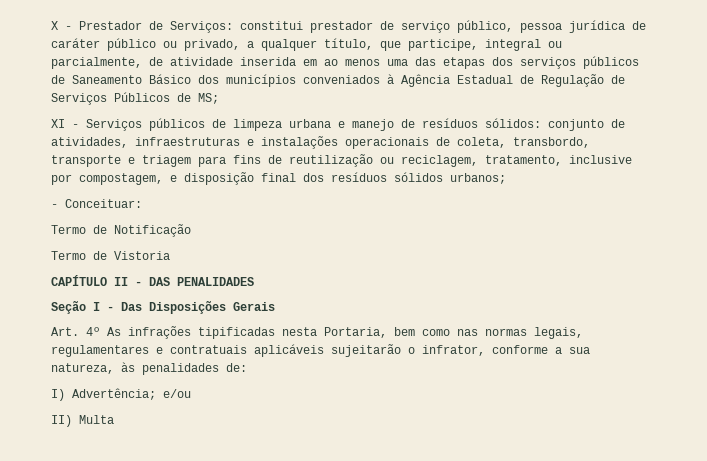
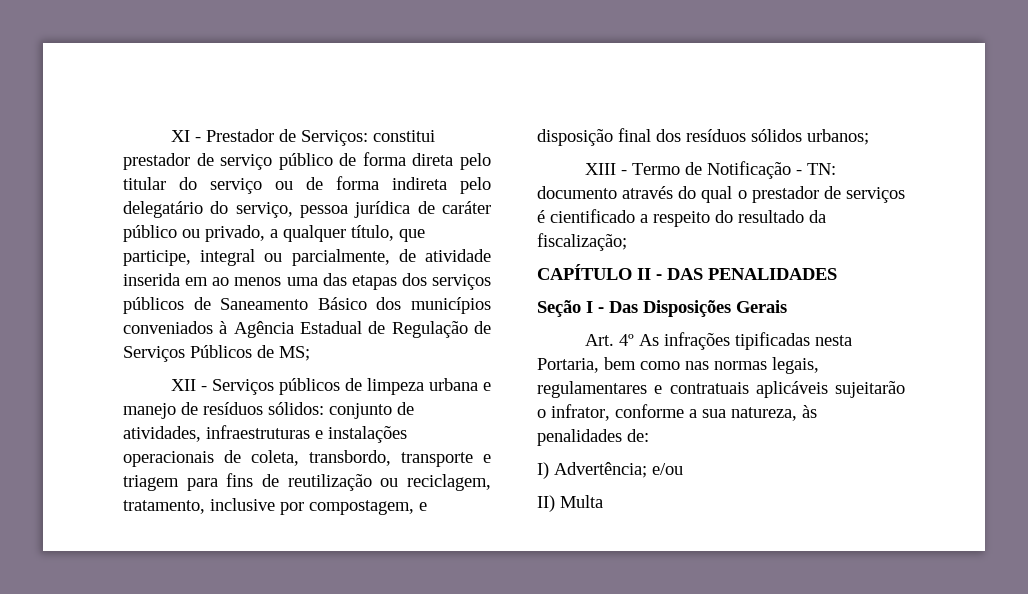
[51,21,58,30] X -> [170,130,190,142] XI
[457,20,513,33] público, -> [278,152,491,170] [123,176,491,194] [123,201,293,218] público de forma direta pelo titular do serviço ou de forma indireta pelo delegatário do serviço,
[51,119,65,128] XI -> [170,379,196,391] XII
[51,199,142,208] - Conceituar: // -> [584,163,627,175] XIII -
[51,251,170,260] // Termo de Vistoria -> [795,163,836,175] [537,186,905,203] [537,209,826,227] [537,233,627,251] - TN: documento através do qual o prestador de serviços é cientificado a respeito do resultado da fiscalização;

